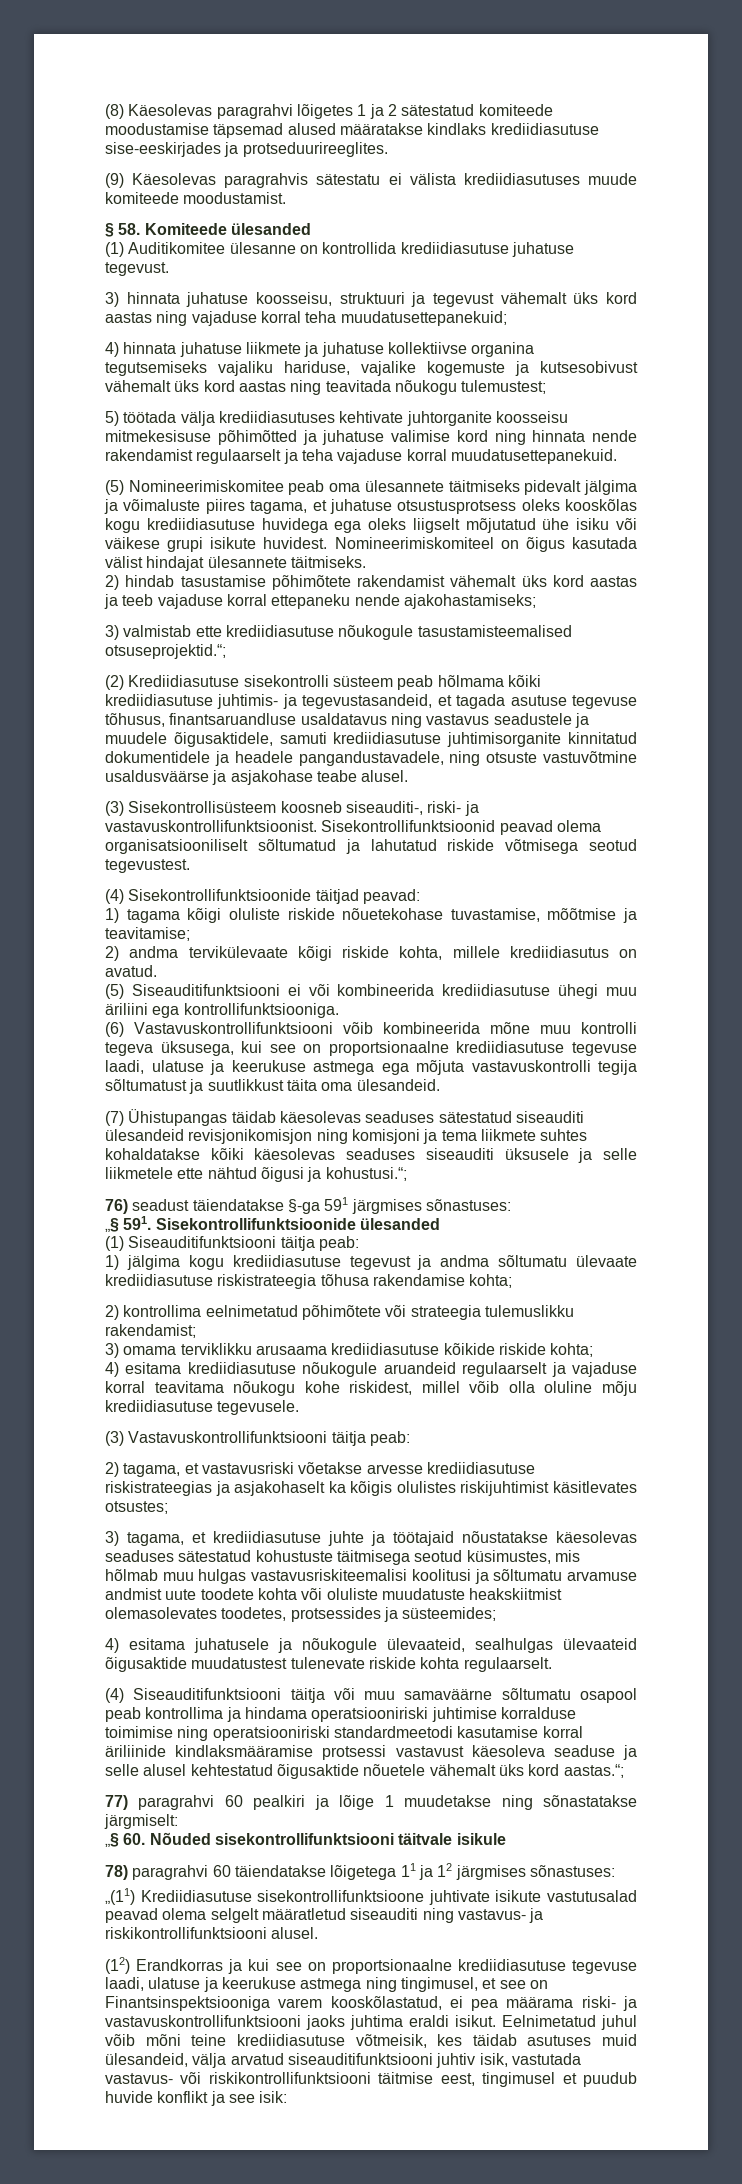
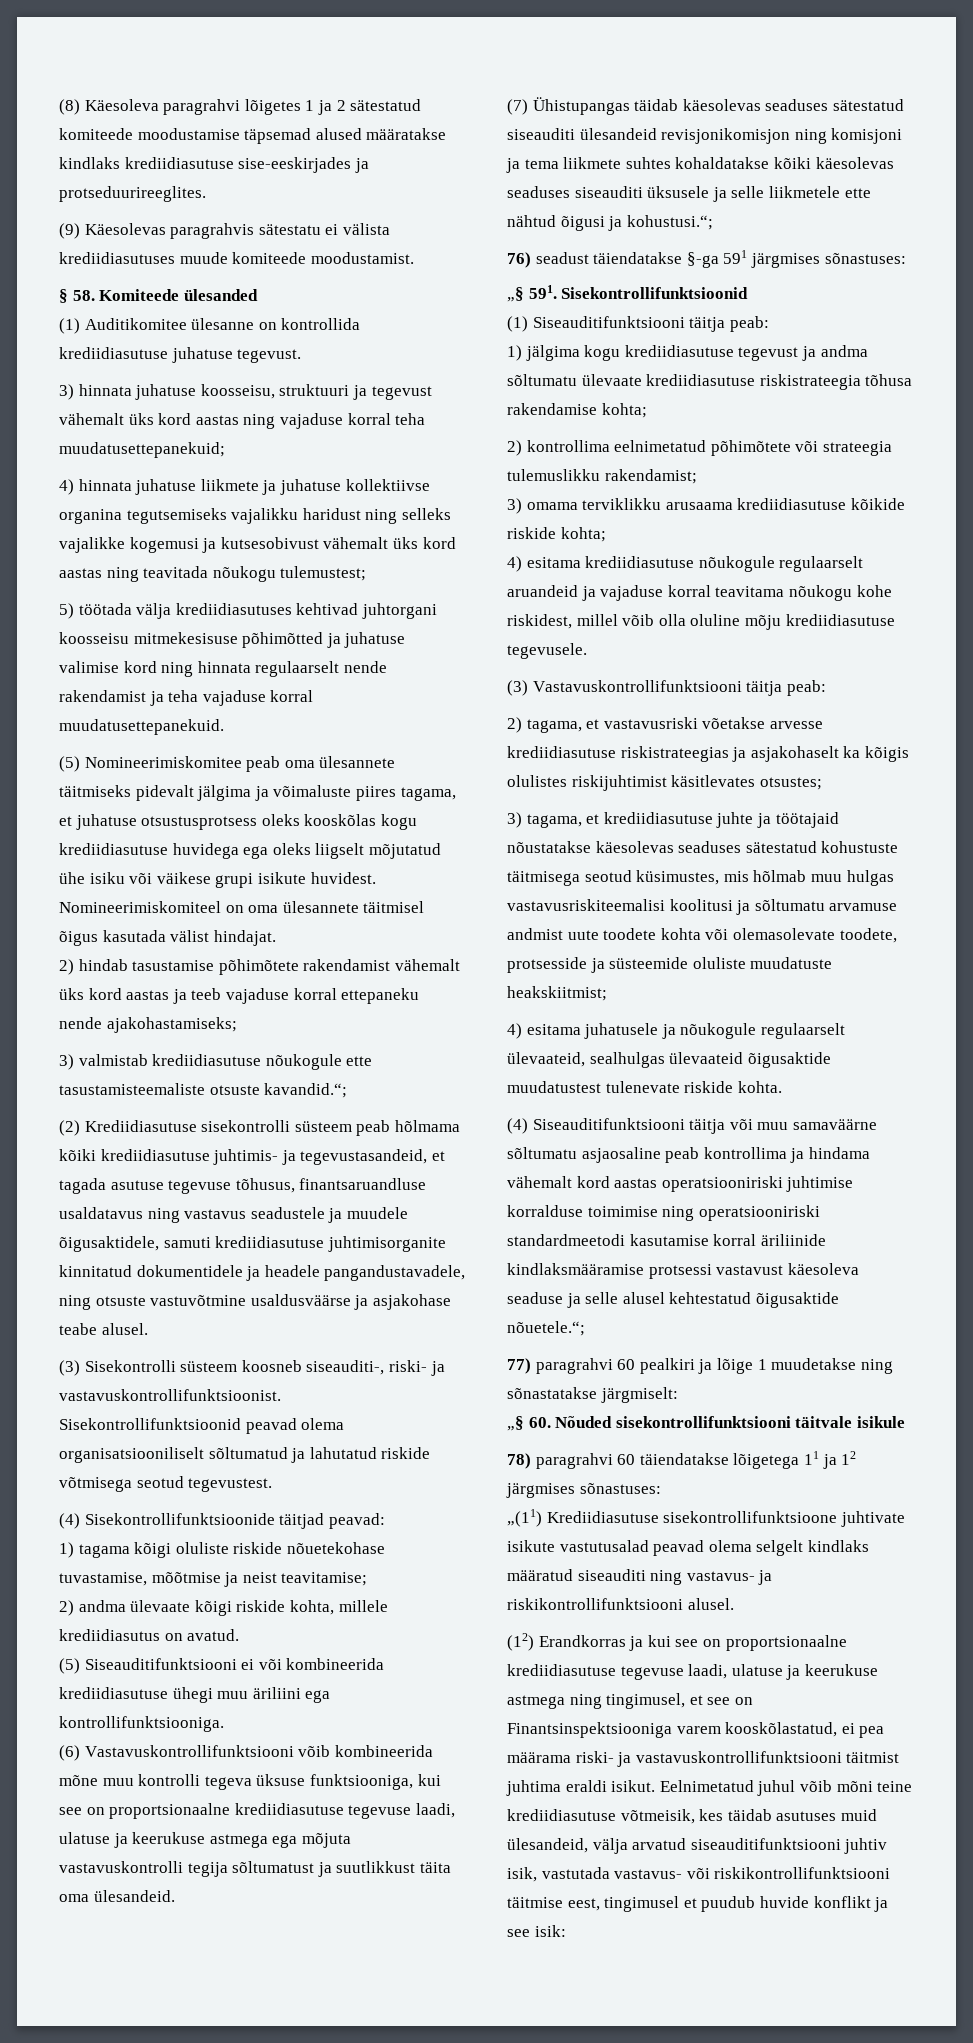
[128,104,213,116] Käesolevas -> [84,99,159,111] Käesoleva
[218,361,505,376] vajaliku hariduse, vajalike kogemuste -> [231,508,451,524] [59,537,199,553] vajalikku haridust ning selleks vajalikke kogemusi
[339,411,492,426] kehtivate juhtorganite -> [296,603,437,619] kehtivad juhtorgani
(586, 436) none -> [255,661,340,677] regulaarselt
[196,449,282,464] regulaarselt -> (146, 696) none
[525,537,637,552] [105,556,366,571] õigus kasutada välist hindajat ülesannete täitmiseks. -> [248,901,425,913] [59,930,276,946] oma ülesannete täitmisel õigus kasutada välist hindajat.
[195,625,572,640] [105,644,226,659] ette krediidiasutuse nõukogule tasustamisteemalised otsuseprojektid.“; -> [152,1054,373,1070] [59,1083,348,1098] krediidiasutuse nõukogule ette tasustamisteemaliste otsuste kavandid.“;
[128,801,277,813] Sisekontrollisüsteem -> [84,1360,238,1372] Sisekontrolli süsteem
(637, 915) none -> [242,1572,277,1583] neist
[188,946,288,958] tervikülevaate -> [130,1600,191,1612] ülevaate
[160,1041,234,1056] üksusega, -> [256,1774,413,1790] üksuse funktsiooniga,
[155,1218,440,1230] Sisekontrollifunktsioonide ülesanded -> [561,287,749,299] Sisekontrollifunktsioonid
[383,1362,548,1377] aruandeid regulaarselt -> [779,556,864,572] [507,585,578,597] regulaarselt aruandeid
[326,1588,563,1600] [105,1607,497,1622] oluliste muudatuste heakskiitmist olemasolevates toodetes, protsessides ja süsteemides; -> [732,928,897,943] [507,957,833,973] [507,986,607,1001] olemasolevate toodete, protsesside ja süsteemide oluliste muudatuste heakskiitmist;
(377, 1645) none -> [760,1023,845,1039] regulaarselt
[420,1657,552,1672] kohta regulaarselt. -> [737,1081,782,1093] kohta.
[580,1688,637,1703] osapool -> [581,1147,661,1163] asjaosaline
(307, 1713) none -> [507,1176,658,1188] vähemalt kord aastas
[363,1764,624,1778] nõuetele vähemalt üks kord aastas.“; -> [507,1321,585,1336] nõuetele.“;
[261,1908,346,1920] määratletud -> [807,1540,869,1552] [507,1569,573,1581] kindlaks määratud
[306,2015,345,2030] jaoks -> [846,1752,900,1763] täitmist

